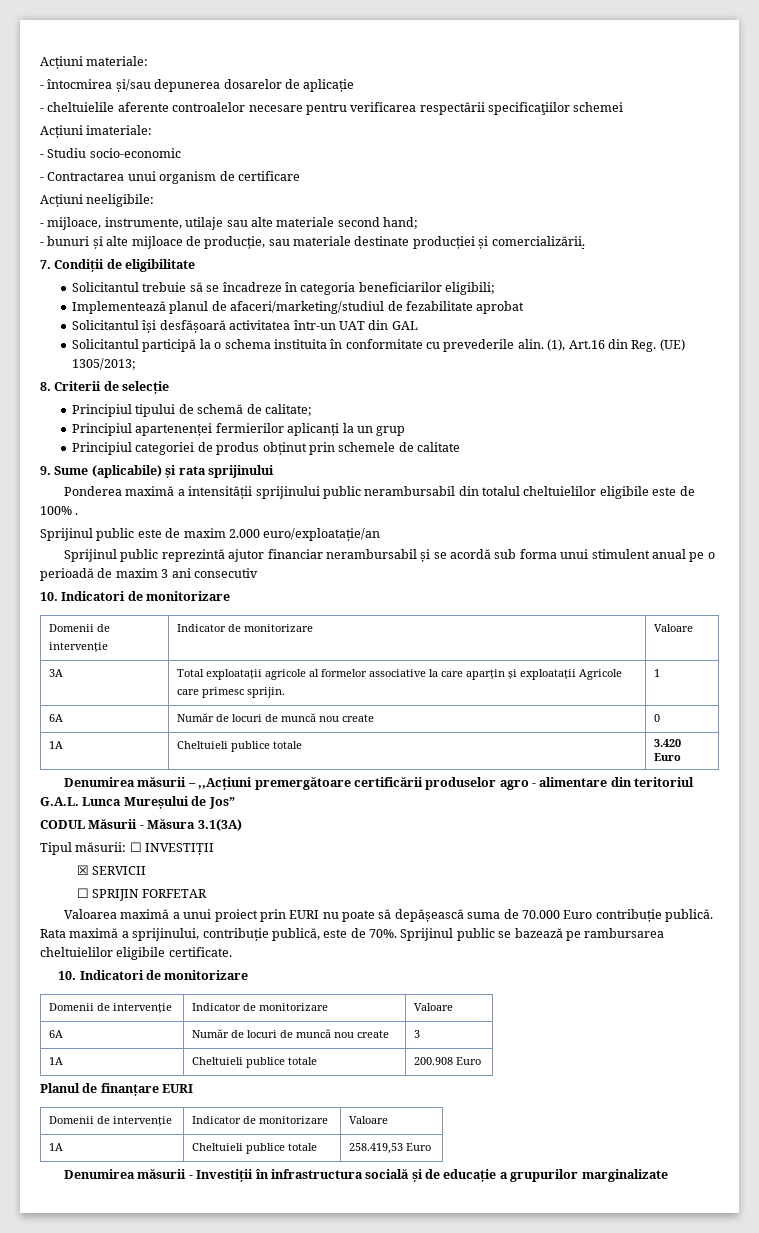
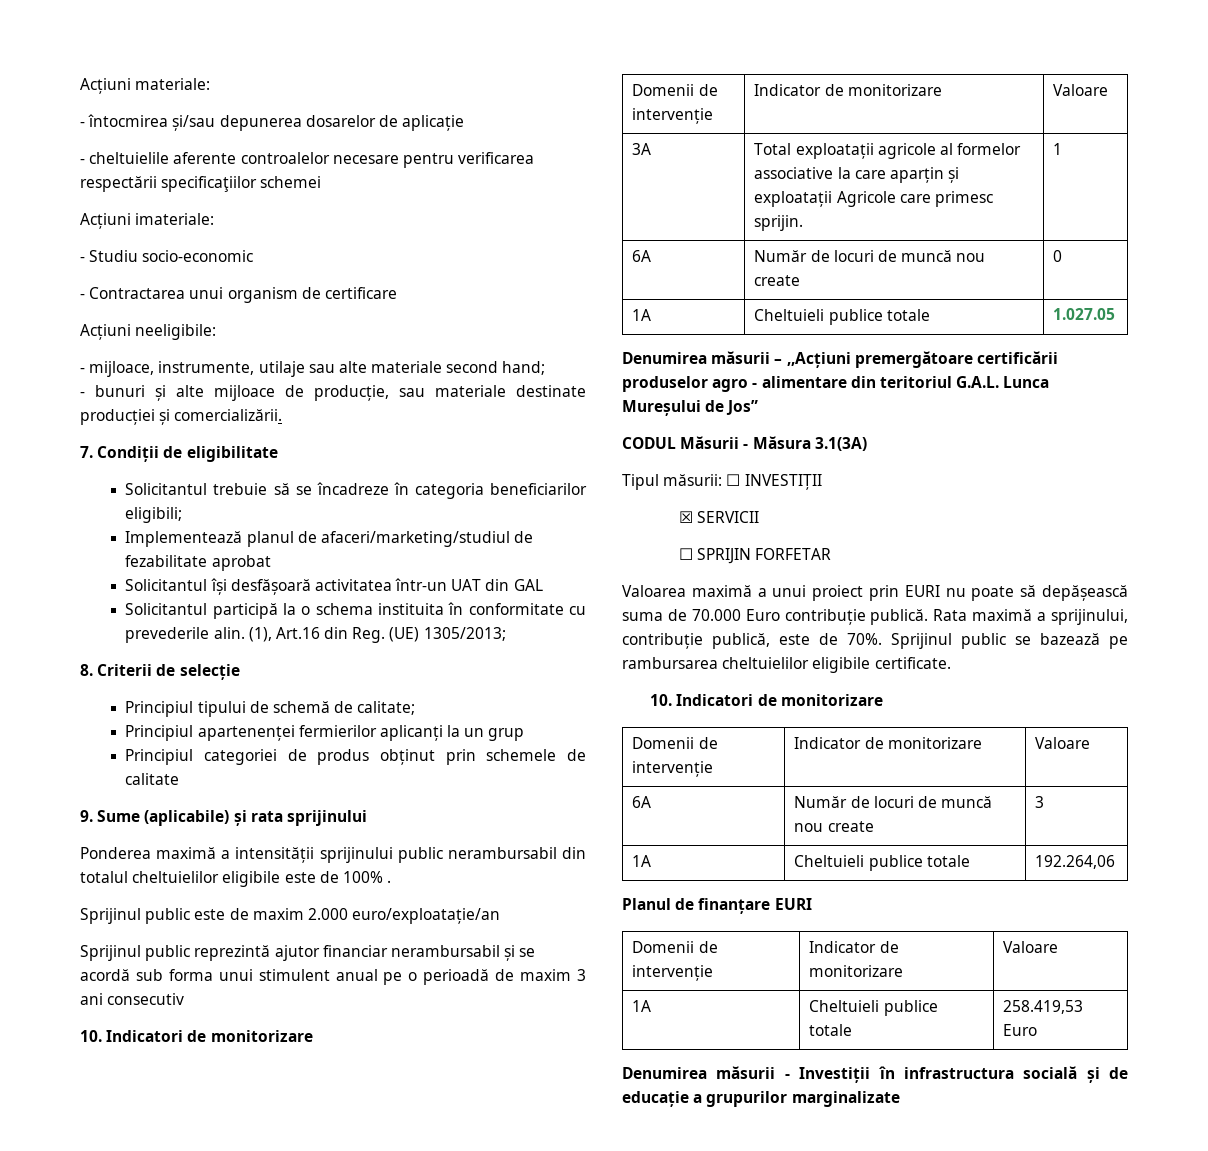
[654,739,682,747] [654,753,682,761] 3.420 Euro -> [1053,308,1116,320] 1.027.05
[414,1057,482,1065] 200.908 Euro -> [1035,855,1116,869] 192.264,06

